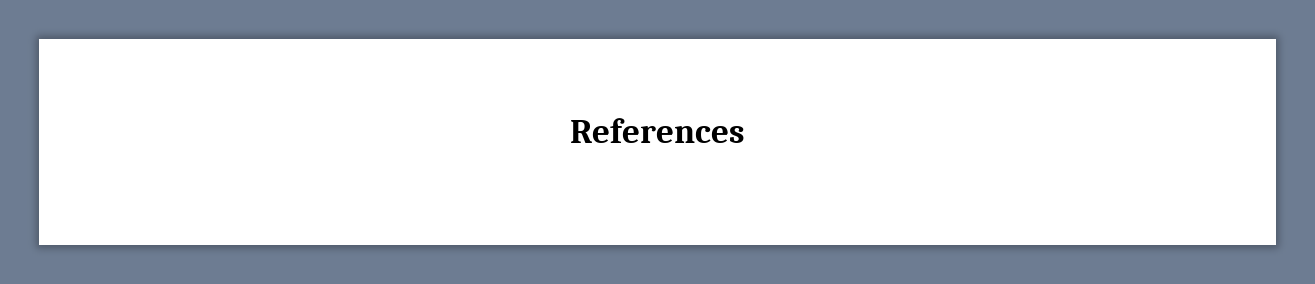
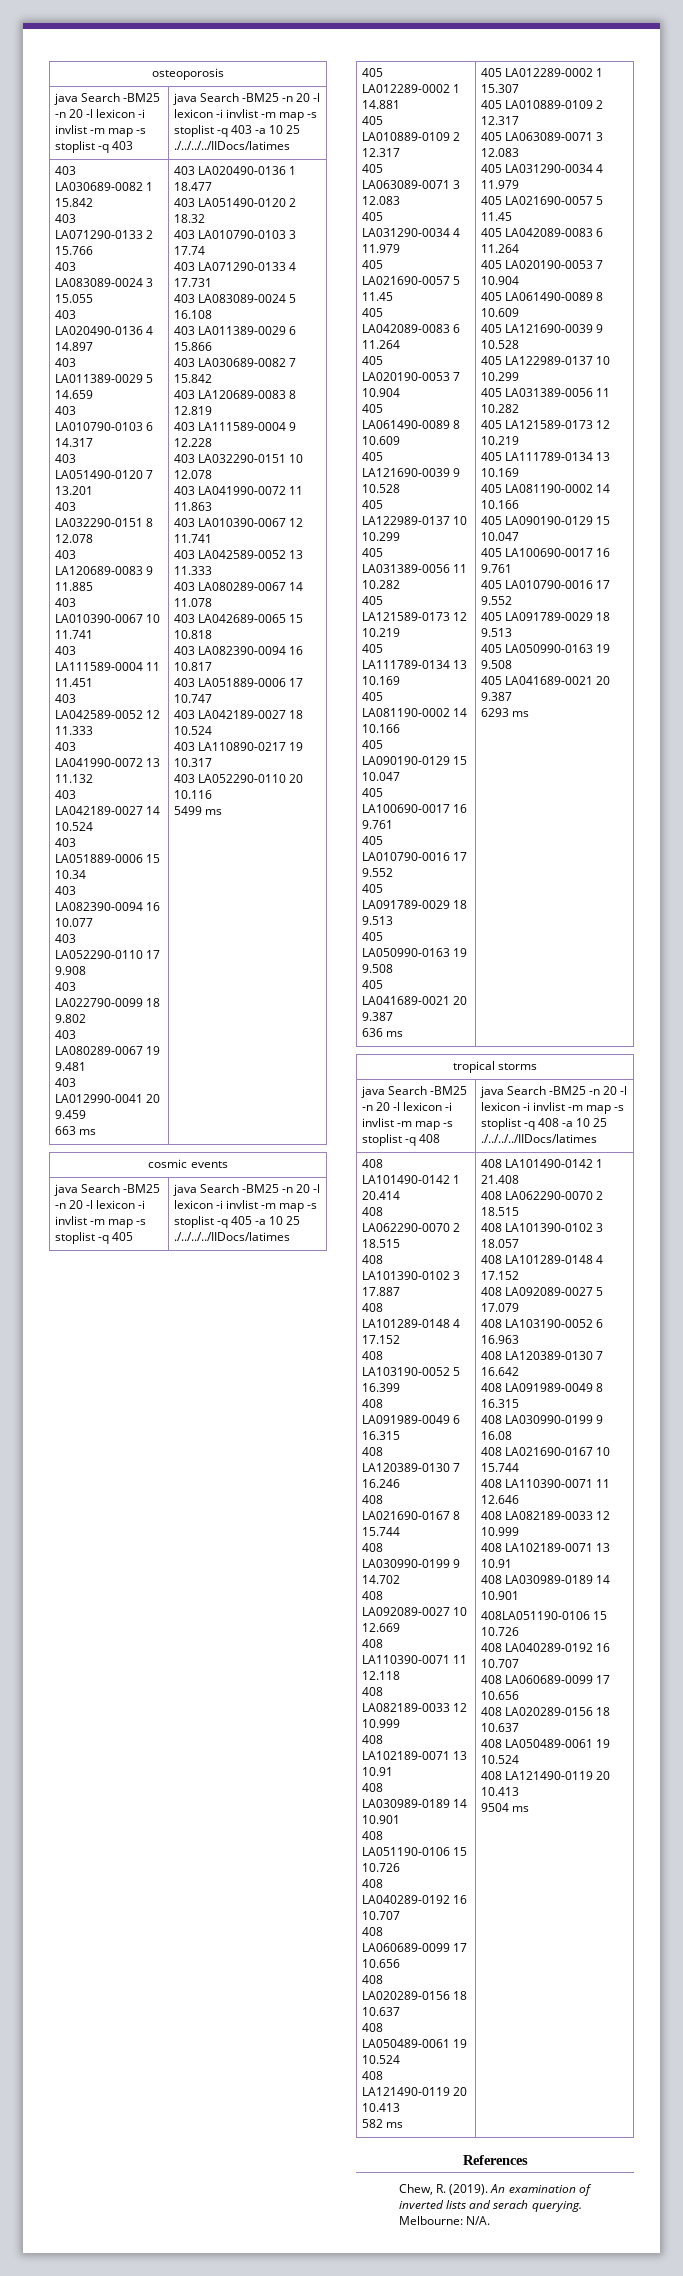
[570,118,745,143] References -> [152,68,224,80] [53,93,161,105] [54,109,146,118] [54,125,147,137] [54,141,134,153] [172,93,321,105] [173,109,318,121] [173,125,301,137] [173,141,290,150] [54,166,76,175] [54,182,153,191] [54,198,93,207] [54,214,76,223] [54,230,153,239] [54,246,93,255] [54,262,76,271] [54,278,153,287] [54,294,93,303] [54,310,76,319] [54,326,153,335] [54,342,93,351] [54,358,76,367] [54,374,153,383] [54,390,93,399] [54,406,76,415] [54,422,153,431] [54,438,93,447] [54,454,76,463] [54,470,153,479] [54,486,93,495] [54,502,76,511] [54,518,153,527] [54,534,93,543] [54,550,76,559] [54,566,153,575] [54,582,93,591] [54,598,76,607] [54,614,160,623] [54,630,93,639] [54,646,76,655] [54,662,160,671] [54,678,93,687] [54,694,76,703] [54,710,160,719] [54,726,93,735] [54,742,76,751] [54,758,160,767] [54,774,93,783] [54,790,76,799] [54,806,160,815] [54,822,93,831] [54,838,76,847] [54,854,160,863] [54,870,86,879] [54,886,76,895] [54,902,160,911] [54,918,93,927] [54,934,76,943] [54,950,160,959] [54,966,86,975] [54,982,76,991] [54,998,160,1007] [54,1014,86,1023] [54,1030,76,1039] [54,1046,160,1055] [54,1062,86,1071] [54,1078,76,1087] [54,1094,160,1103] [54,1110,86,1119] [54,1126,96,1135] [173,166,297,175] [173,182,212,191] [173,198,297,207] [173,214,205,223] [173,230,297,239] [173,246,205,255] [173,262,297,271] [173,278,212,287] [173,294,297,303] [173,310,212,319] [173,326,297,335] [173,342,212,351] [173,358,297,367] [173,374,212,383] [173,390,297,399] [173,406,212,415] [173,422,297,431] [173,438,212,447] [173,454,304,463] [173,470,212,479] [173,486,304,495] [173,502,212,511] [173,518,304,527] [173,534,212,543] [173,550,304,559] [173,566,212,575] [173,582,304,591] [173,598,212,607] [173,614,304,623] [173,630,212,639] [173,646,304,655] [173,662,212,671] [173,678,304,687] [173,694,212,703] [173,710,304,719] [173,726,212,735] [173,742,304,751] [173,758,212,767] [173,774,304,783] [173,790,212,799] [173,806,222,815] [148,1159,228,1168] [53,1184,161,1196] [54,1200,146,1209] [54,1216,147,1228] [54,1232,134,1244] [172,1184,321,1196] [173,1200,318,1212] [173,1216,301,1228] [173,1232,290,1241] [361,68,383,77] [361,84,460,93] [361,100,400,109] [361,116,383,125] [361,132,460,141] [361,148,400,157] [361,164,383,173] [361,180,460,189] [361,196,400,205] [361,212,383,221] [361,228,460,237] [361,244,400,253] [361,260,383,269] [361,276,460,285] [361,292,393,301] [361,308,383,317] [361,324,460,333] [361,340,400,349] [361,356,383,365] [361,372,460,381] [361,388,400,397] [361,404,383,413] [361,420,460,429] [361,436,400,445] [361,452,383,461] [361,468,460,477] [361,484,400,493] [361,500,383,509] [361,516,467,525] [361,532,400,541] [361,548,383,557] [361,564,467,573] [361,580,400,589] [361,596,383,605] [361,612,467,621] [361,628,400,637] [361,644,383,653] [361,660,467,669] [361,676,400,685] [361,692,383,701] [361,708,467,717] [361,724,400,733] [361,740,383,749] [361,756,467,765] [361,772,400,781] [361,788,383,797] [361,804,467,813] [361,820,393,829] [361,836,383,845] [361,852,467,861] [361,868,393,877] [361,884,383,893] [361,900,467,909] [361,916,393,925] [361,932,383,941] [361,948,467,957] [361,964,393,973] [361,980,383,989] [361,996,467,1005] [361,1012,393,1021] [361,1028,403,1037] [480,68,604,77] [480,84,519,93] [480,100,604,109] [480,116,519,125] [480,132,604,141] [480,148,519,157] [480,164,604,173] [480,180,519,189] [480,196,604,205] [480,212,512,221] [480,228,604,237] [480,244,519,253] [480,260,604,269] [480,276,519,285] [480,292,604,301] [480,308,519,317] [480,324,604,333] [480,340,519,349] [480,356,611,365] [480,372,519,381] [480,388,611,397] [480,404,519,413] [480,420,611,429] [480,436,519,445] [480,452,611,461] [480,468,519,477] [480,484,611,493] [480,500,519,509] [480,516,611,525] [480,532,519,541] [480,548,611,557] [480,564,512,573] [480,580,611,589] [480,596,512,605] [480,612,611,621] [480,628,512,637] [480,644,611,653] [480,660,512,669] [480,676,611,685] [480,692,512,701] [480,708,529,717] [452,1061,538,1073] [360,1086,468,1098] [361,1102,453,1111] [361,1118,454,1130] [361,1134,441,1146] [479,1086,628,1098] [480,1102,625,1114] [480,1118,608,1130] [480,1134,597,1143] [361,1159,383,1168] [361,1175,460,1184] [361,1191,400,1200] [361,1207,383,1216] [361,1223,460,1232] [361,1239,400,1248] [361,1255,383,1264] [361,1271,460,1280] [361,1287,400,1296] [361,1303,383,1312] [361,1319,460,1328] [361,1335,400,1344] [361,1351,383,1360] [361,1367,460,1376] [361,1383,400,1392] [361,1399,383,1408] [361,1415,460,1424] [361,1431,400,1440] [361,1447,383,1456] [361,1463,460,1472] [361,1479,400,1488] [361,1495,383,1504] [361,1511,460,1520] [361,1527,400,1536] [361,1543,383,1552] [361,1559,460,1568] [361,1575,400,1584] [361,1591,383,1600] [361,1607,467,1616] [361,1623,400,1632] [361,1639,383,1648] [361,1655,467,1664] [361,1671,400,1680] [361,1687,383,1696] [361,1703,467,1712] [361,1719,400,1728] [361,1735,383,1744] [361,1751,467,1760] [361,1767,393,1776] [361,1783,383,1792] [361,1799,467,1808] [361,1815,400,1824] [361,1831,383,1840] [361,1847,467,1856] [361,1863,400,1872] [361,1879,383,1888] [361,1895,467,1904] [361,1911,400,1920] [361,1927,383,1936] [361,1943,467,1952] [361,1959,400,1968] [361,1975,383,1984] [361,1991,467,2000] [361,2007,400,2016] [361,2023,383,2032] [361,2039,467,2048] [361,2055,400,2064] [361,2071,383,2080] [361,2087,467,2096] [361,2103,400,2112] [361,2119,403,2128] [480,1159,604,1168] [480,1175,519,1184] [480,1191,604,1200] [480,1207,519,1216] [480,1223,604,1232] [480,1239,519,1248] [480,1255,604,1264] [480,1271,519,1280] [480,1287,604,1296] [480,1303,519,1312] [480,1319,604,1328] [480,1335,519,1344] [480,1351,604,1360] [480,1367,519,1376] [480,1383,604,1392] [480,1399,519,1408] [480,1415,604,1424] [480,1431,512,1440] [480,1447,611,1456] [480,1463,519,1472] [480,1479,611,1488] [480,1495,519,1504] [480,1511,611,1520] [480,1527,519,1536] [480,1543,611,1552] [480,1559,512,1568] [480,1575,611,1584] [480,1591,519,1600] [480,1611,607,1620] [480,1627,519,1636] [480,1643,611,1652] [480,1659,519,1668] [480,1675,611,1684] [480,1691,519,1700] [480,1707,611,1716] [480,1723,519,1732] [480,1739,611,1748] [480,1755,519,1764] [480,1771,611,1780] [480,1787,519,1796] [480,1803,529,1812] [462,2155,528,2165] [399,2184,592,2196] [399,2200,582,2212] [399,2216,491,2225] osteoporosis // java Search -BM25 -n 20 -l lexicon -i invlist -m map -s stoplist -q 403 | java Search -BM25 -n 20 -l lexicon -i invlist -m map -s stoplist -q 403 -a 10 25 ./../../../IIDocs/latimes // 403 LA030689-0082 1 15.842 // 403 LA071290-0133 2 15.766 // 403 LA083089-0024 3 15.055 // 403 LA020490-0136 4 14.897 // 403 LA011389-0029 5 14.659 // 403 LA010790-0103 6 14.317 // 403 LA051490-0120 7 13.201 // 403 LA032290-0151 8 12.078 // 403 LA120689-0083 9 11.885 // 403 LA010390-0067 10 11.741 // 403 LA111589-0004 11 11.451 // 403 LA042589-0052 12 11.333 // 403 LA041990-0072 13 11.132 // 403 LA042189-0027 14 10.524 // 403 LA051889-0006 15 10.34 // 403 LA082390-0094 16 10.077 // 403 LA052290-0110 17 9.908 // 403 LA022790-0099 18 9.802 // 403 LA080289-0067 19 9.481 // 403 LA012990-0041 20 9.459 // 663 ms | 403 LA020490-0136 1 18.477 // 403 LA051490-0120 2 18.32 // 403 LA010790-0103 3 17.74 // 403 LA071290-0133 4 17.731 // 403 LA083089-0024 5 16.108 // 403 LA011389-0029 6 15.866 // 403 LA030689-0082 7 15.842 // 403 LA120689-0083 8 12.819 // 403 LA111589-0004 9 12.228 // 403 LA032290-0151 10 12.078 // 403 LA041990-0072 11 11.863 // 403 LA010390-0067 12 11.741 // 403 LA042589-0052 13 11.333 // 403 LA080289-0067 14 11.078 // 403 LA042689-0065 15 10.818 // 403 LA082390-0094 16 10.817 // 403 LA051889-0006 17 10.747 // 403 LA042189-0027 18 10.524 // 403 LA110890-0217 19 10.317 // 403 LA052290-0110 20 10.116 // 5499 ms // cosmic events // java Search -BM25 -n 20 -l lexicon -i invlist -m map -s stoplist -q 405 | java Search -BM25 -n 20 -l lexicon -i invlist -m map -s stoplist -q 405 -a 10 25 ./../../../IIDocs/latimes // 405 LA012289-0002 1 14.881 // 405 LA010889-0109 2 12.317 // 405 LA063089-0071 3 12.083 // 405 LA031290-0034 4 11.979 // 405 LA021690-0057 5 11.45 // 405 LA042089-0083 6 11.264 // 405 LA020190-0053 7 10.904 // 405 LA061490-0089 8 10.609 // 405 LA121690-0039 9 10.528 // 405 LA122989-0137 10 10.299 // 405 LA031389-0056 11 10.282 // 405 LA121589-0173 12 10.219 // 405 LA111789-0134 13 10.169 // 405 LA081190-0002 14 10.166 // 405 LA090190-0129 15 10.047 // 405 LA100690-0017 16 9.761 // 405 LA010790-0016 17 9.552 // 405 LA091789-0029 18 9.513 // 405 LA050990-0163 19 9.508 // 405 LA041689-0021 20 9.387 // 636 ms | 405 LA012289-0002 1 15.307 // 405 LA010889-0109 2 12.317 // 405 LA063089-0071 3 12.083 // 405 LA031290-0034 4 11.979 // 405 LA021690-0057 5 11.45 // 405 LA042089-0083 6 11.264 // 405 LA020190-0053 7 10.904 // 405 LA061490-0089 8 10.609 // 405 LA121690-0039 9 10.528 // 405 LA122989-0137 10 10.299 // 405 LA031389-0056 11 10.282 // 405 LA121589-0173 12 10.219 // 405 LA111789-0134 13 10.169 // 405 LA081190-0002 14 10.166 // 405 LA090190-0129 15 10.047 // 405 LA100690-0017 16 9.761 // 405 LA010790-0016 17 9.552 // 405 LA091789-0029 18 9.513 // 405 LA050990-0163 19 9.508 // 405 LA041689-0021 20 9.387 // 6293 ms // tropical storms // java Search -BM25 -n 20 -l lexicon -i invlist -m map -s stoplist -q 408 | java Search -BM25 -n 20 -l lexicon -i invlist -m map -s stoplist -q 408 -a 10 25 ./../../../IIDocs/latimes // 408 LA101490-0142 1 20.414 // 408 LA062290-0070 2 18.515 // 408 LA101390-0102 3 17.887 // 408 LA101289-0148 4 17.152 // 408 LA103190-0052 5 16.399 // 408 LA091989-0049 6 16.315 // 408 LA120389-0130 7 16.246 // 408 LA021690-0167 8 15.744 // 408 LA030990-0199 9 14.702 // 408 LA092089-0027 10 12.669 // 408 LA110390-0071 11 12.118 // 408 LA082189-0033 12 10.999 // 408 LA102189-0071 13 10.91 // 408 LA030989-0189 14 10.901 // 408 LA051190-0106 15 10.726 // 408 LA040289-0192 16 10.707 // 408 LA060689-0099 17 10.656 // 408 LA020289-0156 18 10.637 // 408 LA050489-0061 19 10.524 // 408 LA121490-0119 20 10.413 // 582 ms | 408 LA101490-0142 1 21.408 // 408 LA062290-0070 2 18.515 // 408 LA101390-0102 3 18.057 // 408 LA101289-0148 4 17.152 // 408 LA092089-0027 5 17.079 // 408 LA103190-0052 6 16.963 // 408 LA120389-0130 7 16.642 // 408 LA091989-0049 8 16.315 // 408 LA030990-0199 9 16.08 // 408 LA021690-0167 10 15.744 // 408 LA110390-0071 11 12.646 // 408 LA082189-0033 12 10.999 // 408 LA102189-0071 13 10.91 // 408 LA030989-0189 14 10.901 // 408LA051190-0106 15 10.726 // 408 LA040289-0192 16 10.707 // 408 LA060689-0099 17 10.656 // 408 LA020289-0156 18 10.637 // 408 LA050489-0061 19 10.524 // 408 LA121490-0119 20 10.413 // 9504 ms // References // Chew, R. (2019). An examination of inverted lists and serach querying. Melbourne: N/A.

